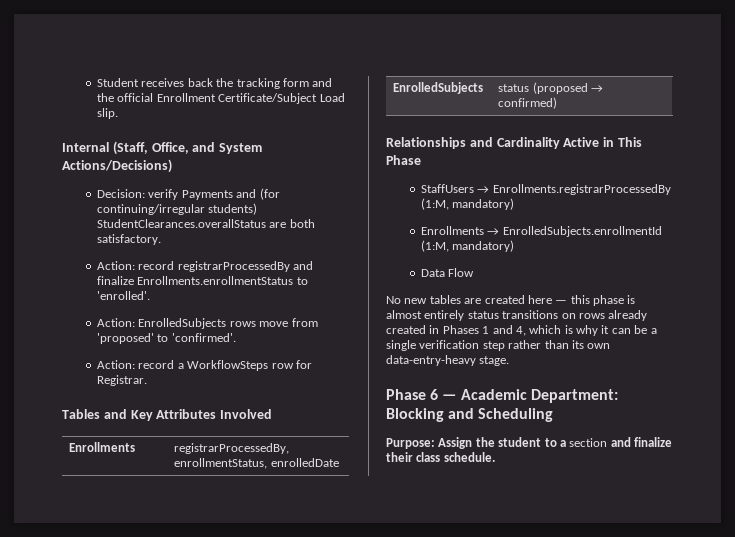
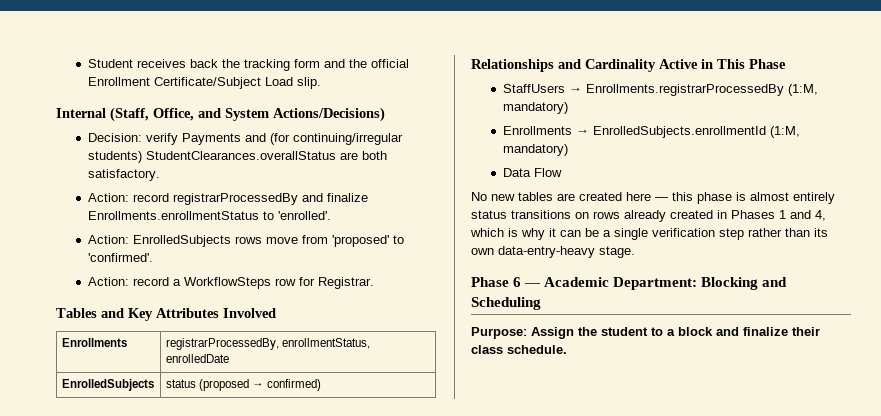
[569,438,608,447] section -> [678,327,713,336] block

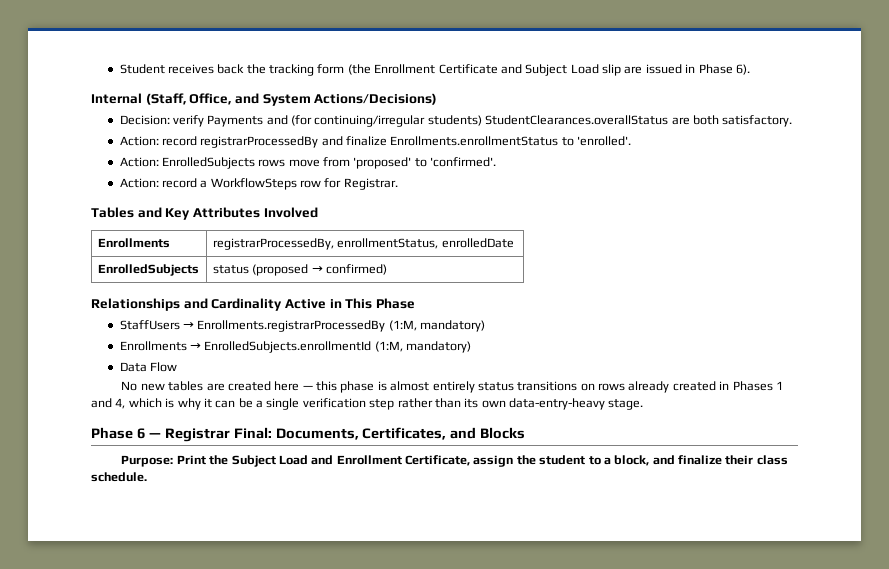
[324,59,410,68] [88,77,322,89] and the official Enrollment Certificate/Subject Load slip. -> [347,64,750,76] (the Enrollment Certificate and Subject Load slip are issued in Phase 6).
[544,277,788,290] [471,297,541,310] [471,327,574,339] Academic Department: Blocking and Scheduling // Purpose: Assign -> [164,427,526,442] [121,455,514,467] Registrar Final: Documents, Certificates, and Blocks // Purpose: Print the Subject Load and Enrollment Certificate, assign
[678,327,713,336] block -> [614,455,650,466] block,

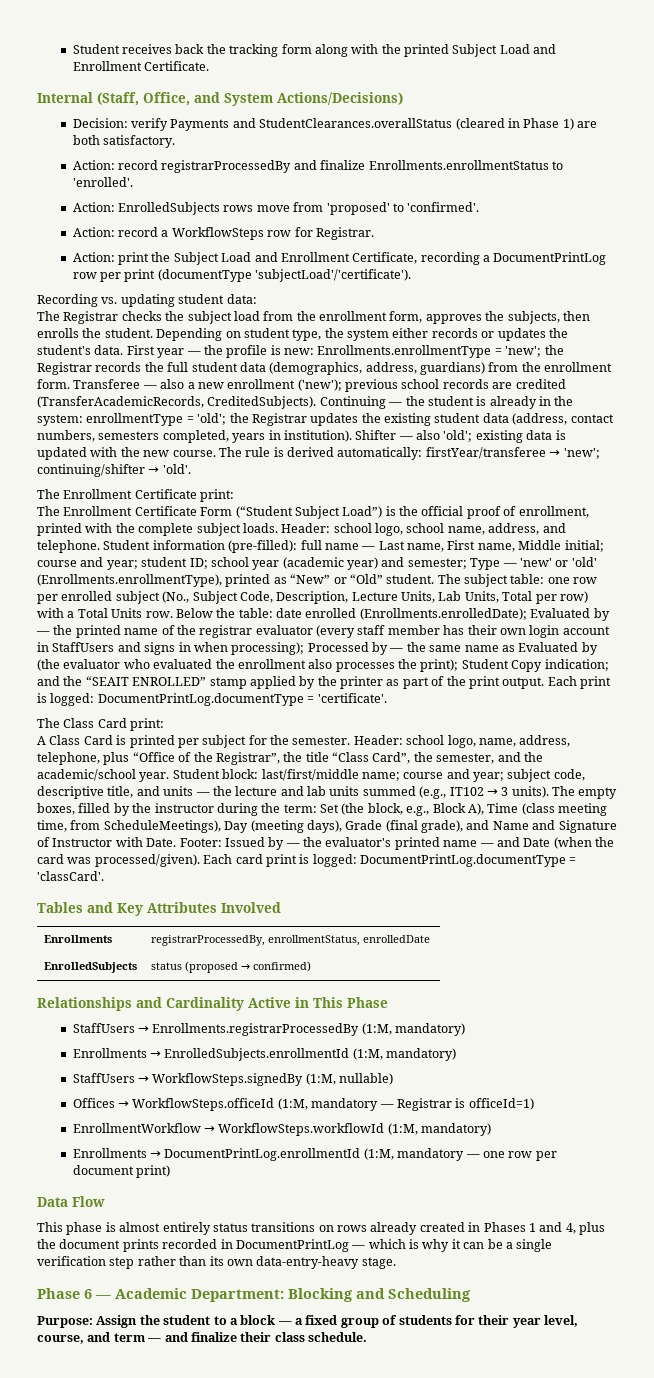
[347,64,750,76] (the Enrollment Certificate and Subject Load slip are issued in Phase 6). -> [314,44,557,57] [72,61,210,71] along with the printed Subject Load and Enrollment Certificate.
[291,115,669,127] (for continuing/irregular students) StudentClearances.overallStatus -> [259,118,574,130] StudentClearances.overallStatus (cleared in Phase 1)
(398, 184) none -> [72,252,607,265] [72,269,412,282] [37,294,257,307] [37,311,590,324] [37,328,568,341] [37,345,564,358] [37,362,613,375] [37,379,566,392] [37,396,574,409] [37,413,614,426] [37,430,566,443] [37,447,600,460] [37,464,191,477] [37,489,235,502] [37,506,589,519] [37,523,566,536] [37,540,604,553] [37,557,597,570] [37,574,598,587] [37,591,588,604] [37,608,610,621] [36,625,610,638] [37,642,598,655] [37,659,609,672] [37,676,611,689] [37,693,387,706] [37,718,165,731] [37,735,571,748] [37,752,543,765] [37,769,585,782] [37,786,618,799] [37,803,607,816] [37,820,617,833] [37,837,614,850] [37,854,577,867] [37,871,104,881] // Action: print the Subject Load and Enrollment Certificate, recording a DocumentPrintLog row per print (documentType 'subjectLoad'/'certificate'). // Recording vs. updating student data: // The Registrar checks the subject load from the enrollment form, approves the subjects, then enrolls the student. Depending on student type, the system either records or updates the student's data. First year — the profile is new: Enrollments.enrollmentType = 'new'; the Registrar records the full student data (demographics, address, guardians) from the enrollment form. Transferee — also a new enrollment ('new'); previous school records are credited (TransferAcademicRecords, CreditedSubjects). Continuing — the student is already in the system: enrollmentType = 'old'; the Registrar updates the existing student data (address, contact numbers, semesters completed, years in institution). Shifter — also 'old'; existing data is updated with the new course. The rule is derived automatically: firstYear/transferee → 'new'; continuing/shifter → 'old'. // The Enrollment Certificate print: // The Enrollment Certificate Form (“Student Subject Load”) is the official proof of enrollment, printed with the complete subject loads. Header: school logo, school name, address, and telephone. Student information (pre-filled): full name — Last name, First name, Middle initial; course and year; student ID; school year (academic year) and semester; Type — 'new' or 'old' (Enrollments.enrollmentType), printed as “New” or “Old” student. The subject table: one row per enrolled subject (No., Subject Code, Description, Lecture Units, Lab Units, Total per row) with a Total Units row. Below the table: date enrolled (Enrollments.enrolledDate); Evaluated by — the printed name of the registrar evaluator (every staff member has their own login account in StaffUsers and signs in when processing); Processed by — the same name as Evaluated by (the evaluator who evaluated the enrollment also processes the print); Student Copy indication; and the “SEAIT ENROLLED” stamp applied by the printer as part of the print output. Each print is logged: DocumentPrintLog.documentType = 'certificate'. // The Class Card print: // A Class Card is printed per subject for the semester. Header: school logo, name, address, telephone, plus “Office of the Registrar”, the title “Class Card”, the semester, and the academic/school year. Student block: last/first/middle name; course and year; subject code, descriptive title, and units — the lecture and lab units summed (e.g., IT102 → 3 units). The empty boxes, filled by the instructor during the term: Set (the block, e.g., Block A), Time (class meeting time, from ScheduleMeetings), Day (meeting days), Grade (final grade), and Name and Signature of Instructor with Date. Footer: Issued by — the evaluator's printed name — and Date (when the card was processed/given). Each card print is logged: DocumentPrintLog.documentType = 'classCard'.
[119,362,177,372] [121,381,338,391] Data Flow // No new tables are created here — this -> [72,1073,394,1086] [72,1098,534,1111] [72,1123,492,1136] [72,1148,557,1161] [72,1165,171,1178] [37,1196,105,1207] [37,1222,63,1232] StaffUsers → WorkflowSteps.signedBy (1:M, nullable) // Offices → WorkflowSteps.officeId (1:M, mandatory — Registrar is officeId=1) // EnrollmentWorkflow → WorkflowSteps.workflowId (1:M, mandatory) // Enrollments → DocumentPrintLog.enrollmentId (1:M, mandatory — one row per document print) // Data Flow // This
(126, 403) none -> [579,1222,605,1235] [37,1239,366,1252] plus the document prints recorded in DocumentPrintLog —
[164,427,526,442] [121,455,650,467] Registrar Final: Documents, Certificates, and Blocks // Purpose: Print the Subject Load and Enrollment Certificate, assign the student to a block, -> [115,1288,471,1302] [37,1315,578,1328] [37,1332,162,1344] Academic Department: Blocking and Scheduling // Purpose: Assign the student to a block — a fixed group of students for their year level, course, and term —

